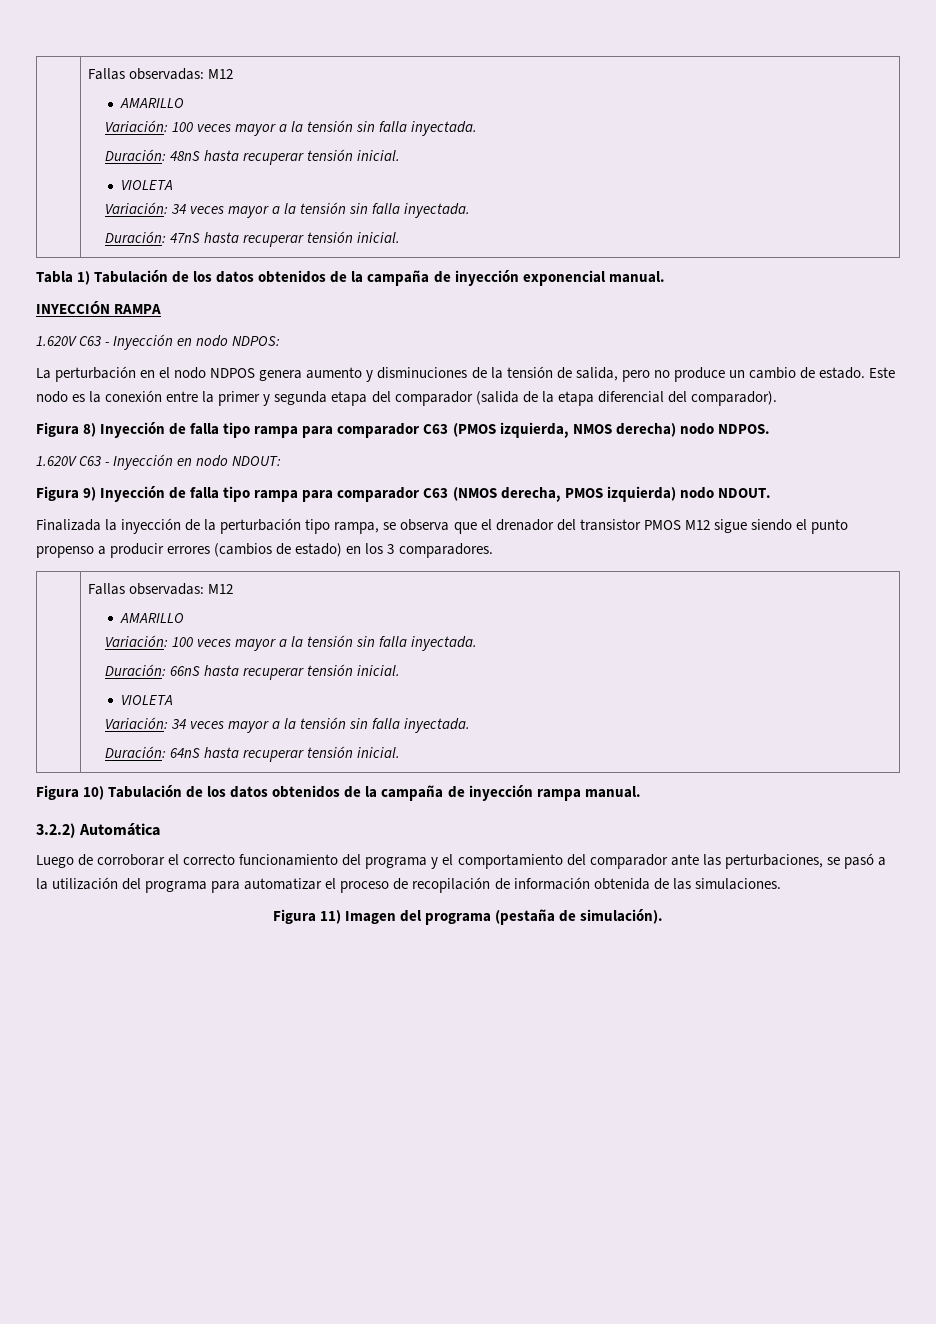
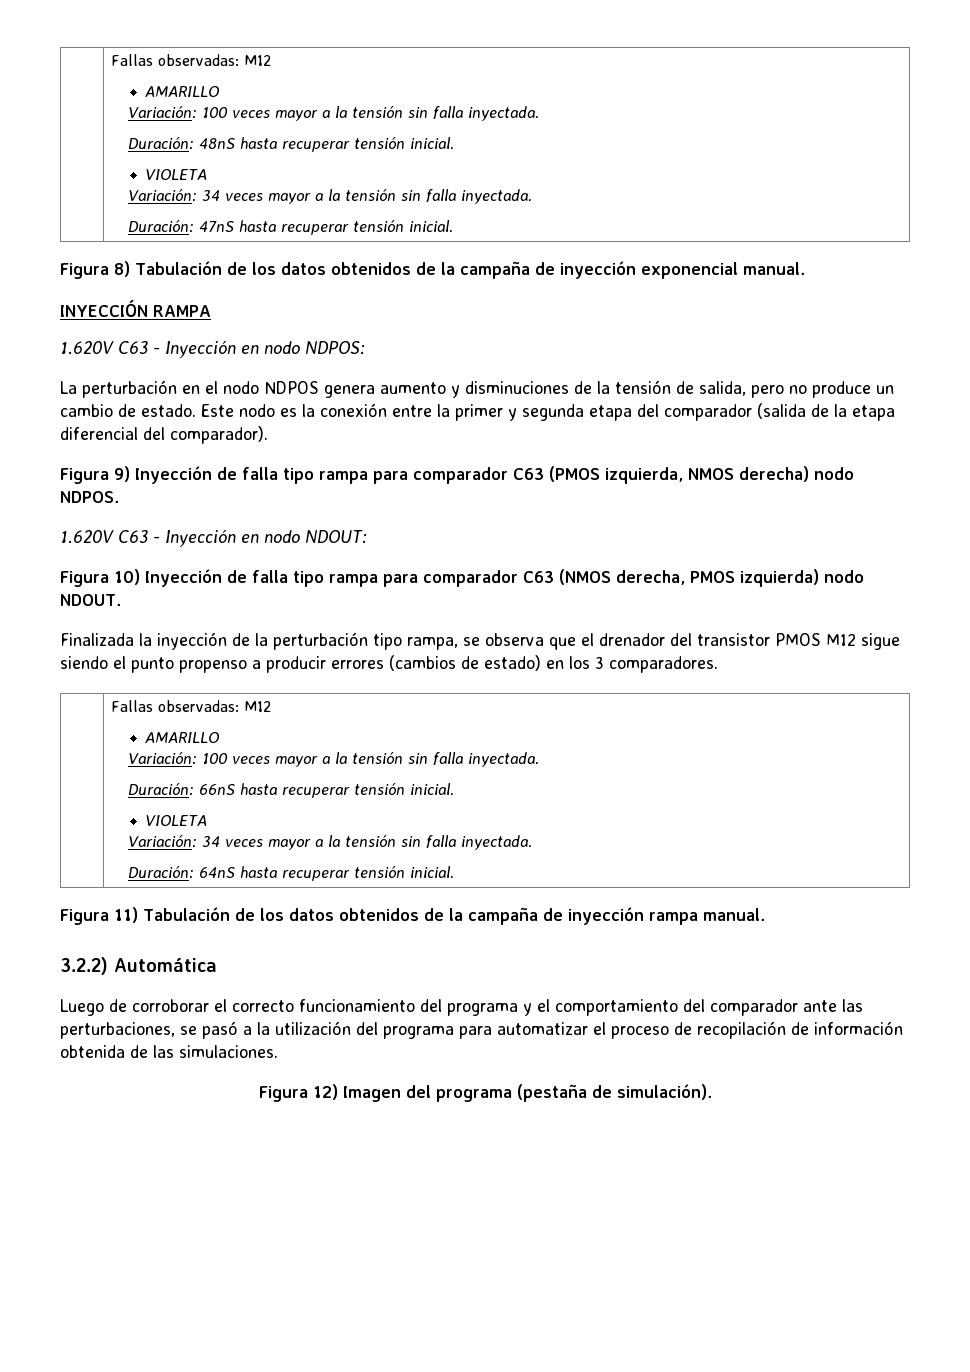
[36,271,91,285] Tabla 1) -> [60,261,130,279] Figura 8)
[83,423,97,437] 8) -> [114,466,130,482] 9)
[83,487,97,501] 9) -> [114,569,140,585] 10)
[83,786,105,800] 10) -> [114,907,138,923] 11)
[319,910,341,924] 11) -> [312,1084,338,1100] 12)

